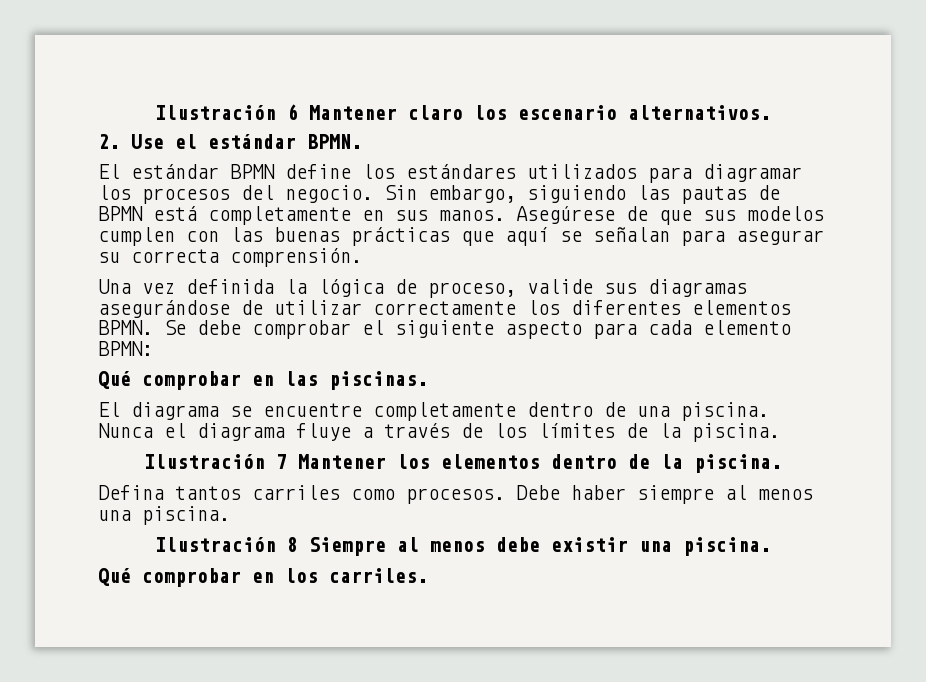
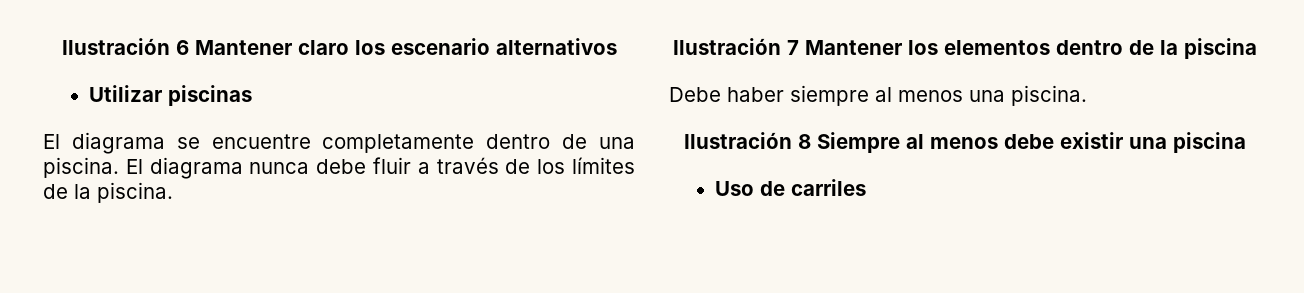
[628,105,771,120] [98,134,362,149] [98,164,802,183] [98,185,780,204] [98,206,824,225] [98,227,824,246] [98,248,362,267] [98,279,747,298] [98,300,791,318] [98,320,791,339] [98,341,153,356] [98,371,428,390] alternativos. // 2. Use el estándar BPMN. // El estándar BPMN define los estándares utilizados para diagramar los procesos del negocio. Sin embargo, siguiendo las pautas de BPMN está completamente en sus manos. Asegúrese de que sus modelos cumplen con las buenas prácticas que aquí se señalan para asegurar su correcta comprensión. // Una vez definida la lógica de proceso, valide sus diagramas asegurándose de utilizar correctamente los diferentes elementos BPMN. Se debe comprobar el siguiente aspecto para cada elemento BPMN: // Qué comprobar en las piscinas. -> [495,38,617,55] [89,85,253,106] alternativos // Utilizar piscinas
[98,423,351,441] Nunca el diagrama fluye -> [125,157,411,179] El diagrama nunca debe fluir
[694,454,782,473] [98,485,505,504] piscina. // Defina tantos carriles como procesos. -> [1184,38,1257,59] piscina //
[683,537,771,556] [98,568,428,587] piscina. // Qué comprobar en los carriles. -> [1173,132,1246,153] [715,179,867,196] piscina // Uso de carriles

